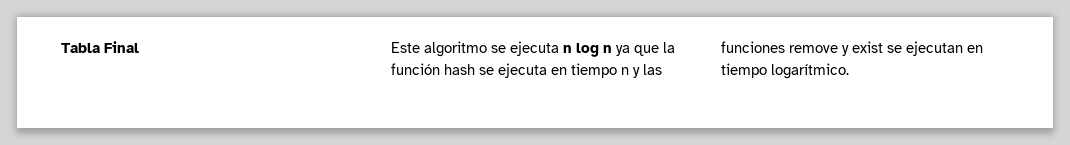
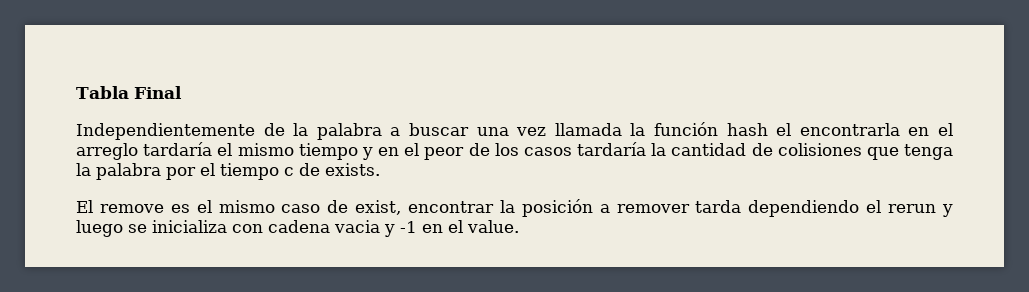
[391,41,675,57] [391,63,662,78] [721,41,983,56] [721,63,849,79] Este algoritmo se ejecuta n log n ya que la función hash se ejecuta en tiempo n y las funciones remove y exist se ejecutan en tiempo logarítmico. -> [76,122,954,140] [76,142,953,160] [76,163,380,180] [76,199,953,217] [76,220,519,237] Independientemente de la palabra a buscar una vez llamada la función hash el encontrarla en el arreglo tardaría el mismo tiempo y en el peor de los casos tardaría la cantidad de colisiones que tenga la palabra por el tiempo c de exists. // El remove es el mismo caso de exist, encontrar la posición a remover tarda dependiendo el rerun y luego se inicializa con cadena vacia y -1 en el value.

